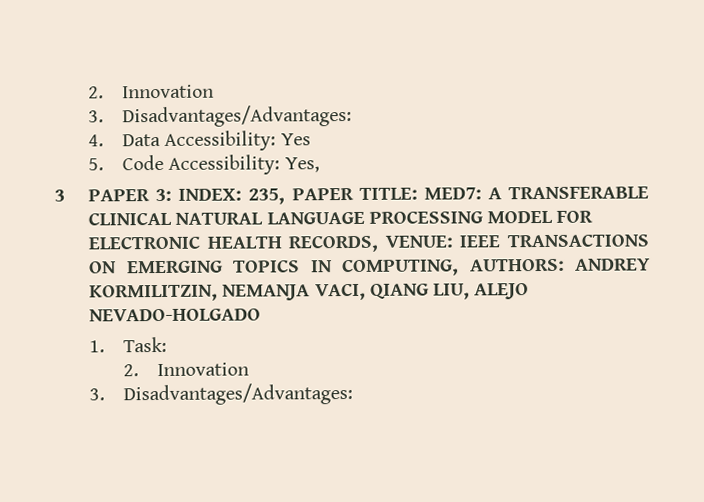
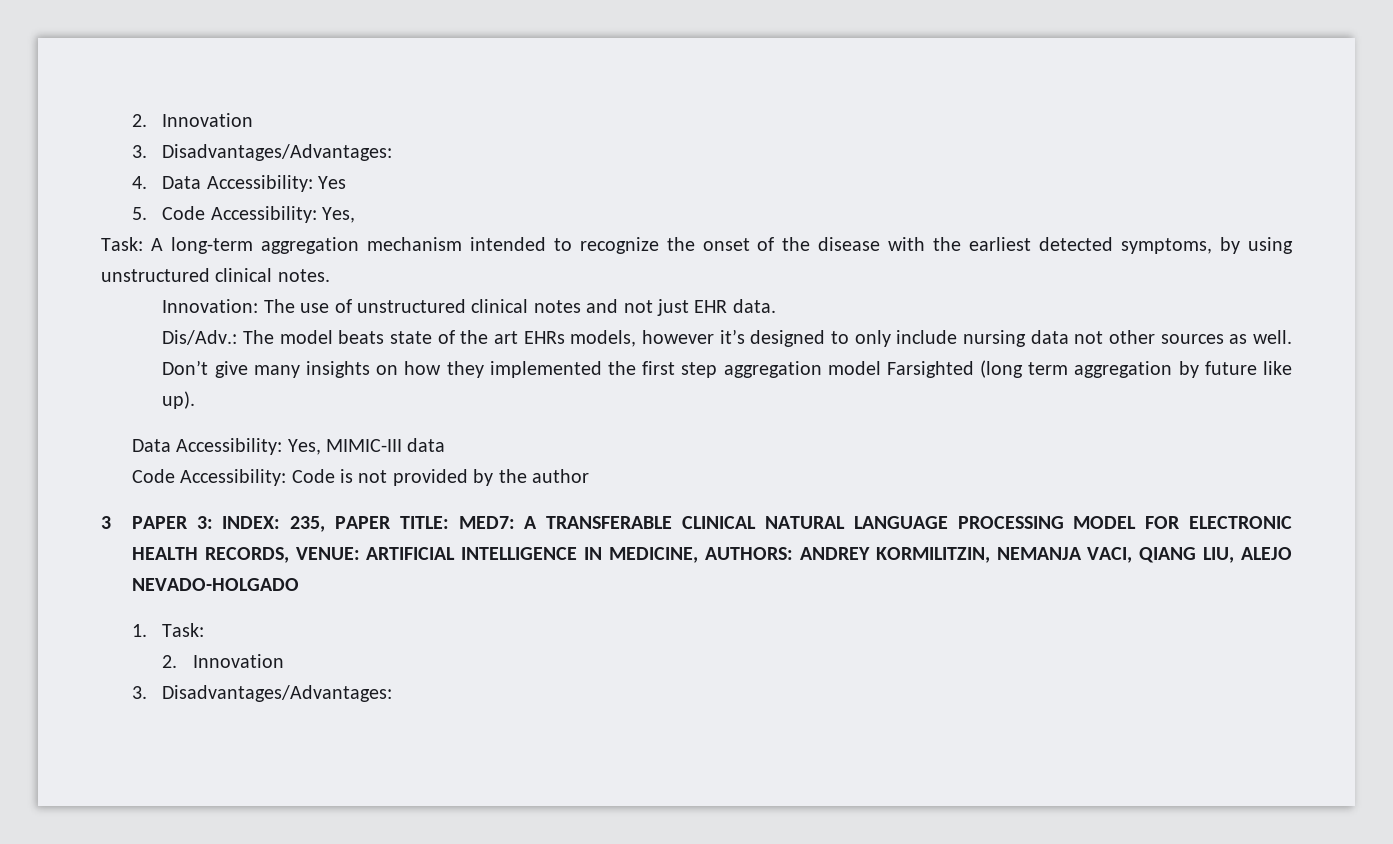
(320, 165) none -> [101,237,1293,254] [101,268,330,282] [162,299,776,316] [162,329,1292,347] [162,360,1293,378] [162,391,196,409] [131,438,446,455] [131,469,589,486] // Task: A long-term aggregation mechanism intended to recognize the onset of the disease with the earliest detected symptoms, by using unstructured clinical notes. // Innovation: The use of unstructured clinical notes and not just EHR data. // Dis/Adv.: The model beats state of the art EHRs models, however it’s designed to only include nursing data not other sources as well. Don’t give many insights on how they implemented the first step aggregation model Farsighted (long term aggregation by future like up). // Data Accessibility: Yes, MIMIC-III data // Code Accessibility: Code is not provided by the author
[459,233,649,248] [88,258,459,277] IEEE TRANSACTIONS ON EMERGING TOPICS IN COMPUTING, -> [366,547,698,563] ARTIFICIAL INTELLIGENCE IN MEDICINE,

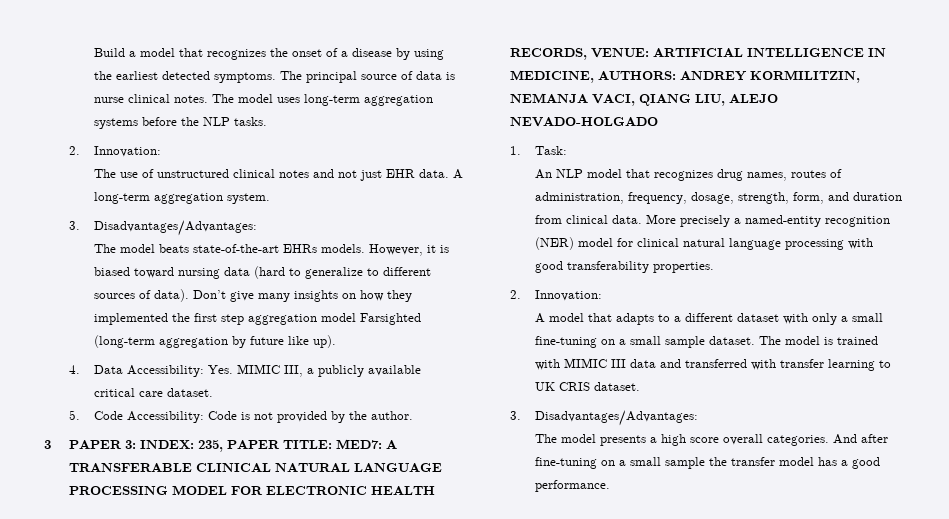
[131,113,254,127] [131,144,393,161] [131,175,347,192] [131,206,356,223] [101,237,1293,254] [101,268,330,282] [162,299,259,313] 2. Innovation // 3. Disadvantages/Advantages: // 4. Data Accessibility: Yes // 5. Code Accessibility: Yes, // Task: A long-term aggregation mechanism intended to recognize the onset of the disease with the earliest detected symptoms, by using unstructured clinical notes. // Innovation: -> [94,48,445,60] [94,71,456,83] [94,94,434,106] [94,117,268,129] [69,146,162,157] Build a model that recognizes the onset of a disease by using the earliest detected symptoms. The principal source of data is nurse clinical notes. The model uses long-term aggregation systems before the NLP tasks. // 2. Innovation: //
[162,329,1292,347] // Dis/Adv.: The model beats state of the art EHRs models, however it’s designed to only include nursing data not other sources as well. -> [453,169,464,179] [94,192,271,204] [69,220,258,236] [94,244,450,256] [94,266,432,279] [94,289,190,302] A long-term aggregation system. // 3. Disadvantages/Advantages: // The model beats state-of-the-art EHRs models. However, it is biased toward nursing data (hard to generalize to different sources of data).
[980,360,1069,378] (long term -> [94,335,156,348] (long-term
[131,438,446,455] Data Accessibility: Yes, MIMIC-III data // -> [69,364,422,377] [94,388,214,397] [69,410,81,420] 4. Data Accessibility: Yes. MIMIC III, a publicly available critical care dataset. // 5.
[531,469,589,483] author -> [371,411,414,420] author.
[162,654,285,668] [131,685,393,702] 2. Innovation // 3. Disadvantages/Advantages: -> [535,169,843,181] [535,192,903,204] [535,214,891,227] [535,237,874,250] [535,261,715,273] [510,290,603,301] [535,313,884,325] [535,336,879,348] [535,358,892,371] [535,382,641,391] [510,410,699,426] [535,434,889,446] [535,457,881,469] [535,480,611,492] An NLP model that recognizes drug names, routes of administration, frequency, dosage, strength, form, and duration from clinical data. More precisely a named-entity recognition (NER) model for clinical natural language processing with good transferability properties. // 2. Innovation: // A model that adapts to a different dataset with only a small fine-tuning on a small sample dataset. The model is trained with MIMIC III data and transferred with transfer learning to UK CRIS dataset. // 3. Disadvantages/Advantages: // The model presents a high score overall categories. And after fine-tuning on a small sample the transfer model has a good performance.

